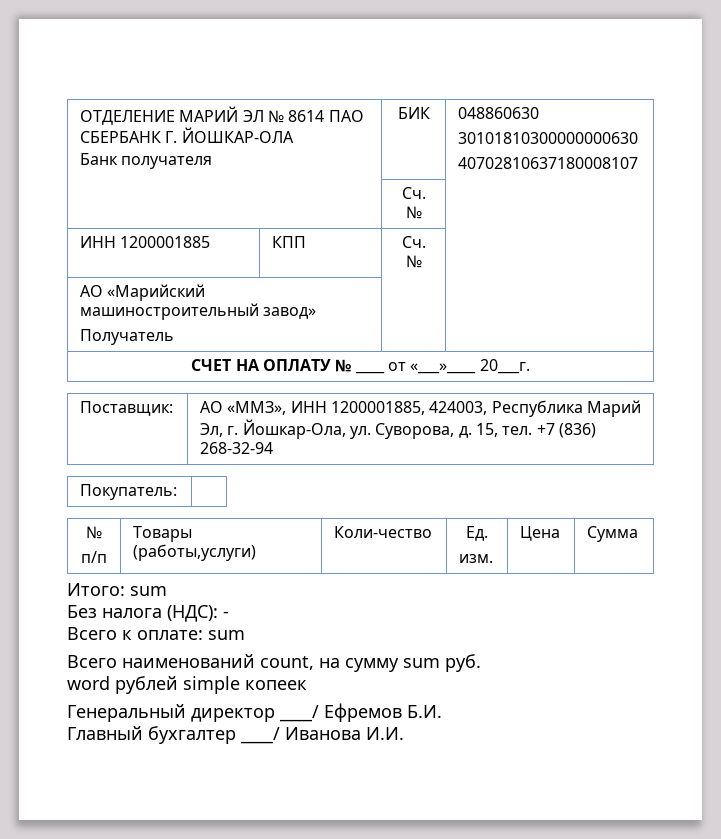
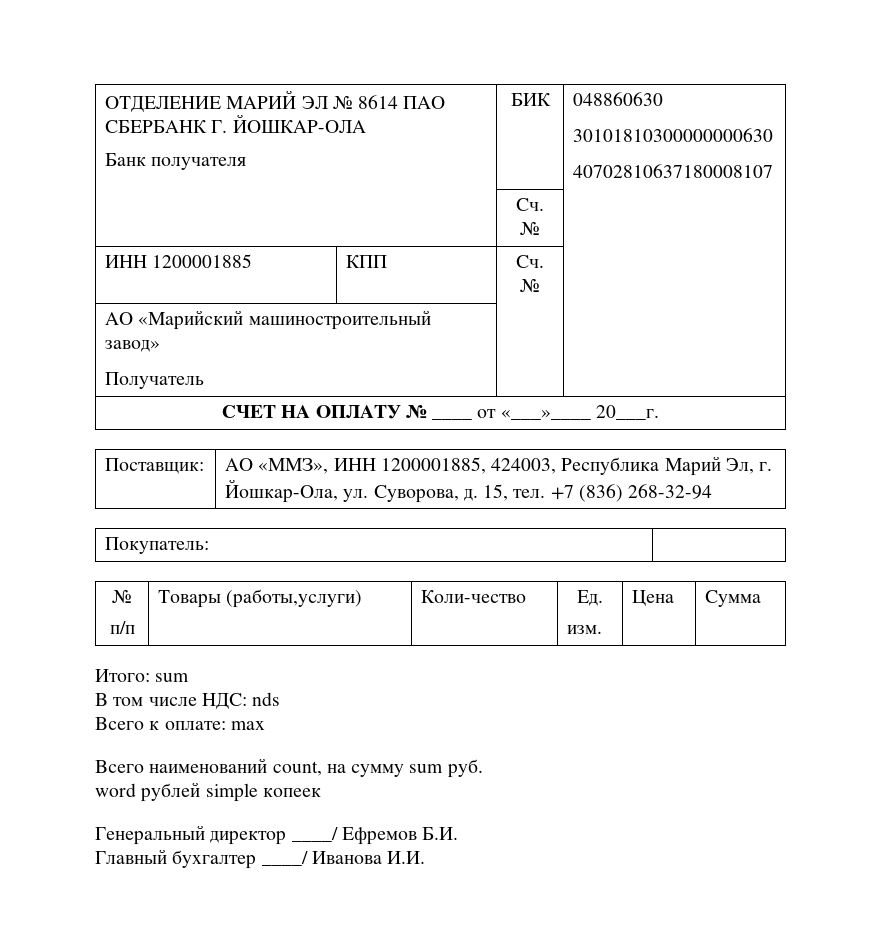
[67,605,229,622] Без налога (НДС): - -> [95,692,281,709] В том числе НДС: nds
[208,630,245,640] sum -> [230,721,265,730] max

